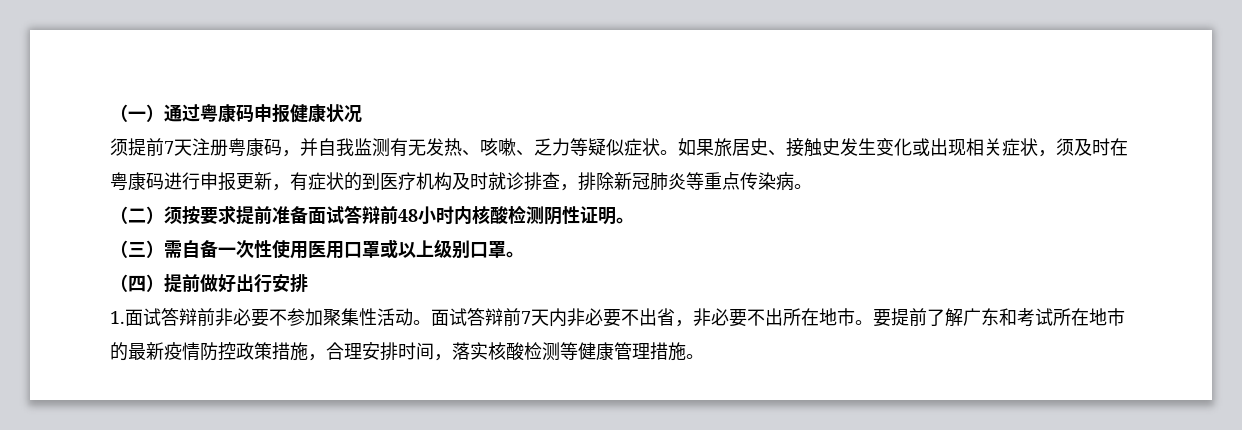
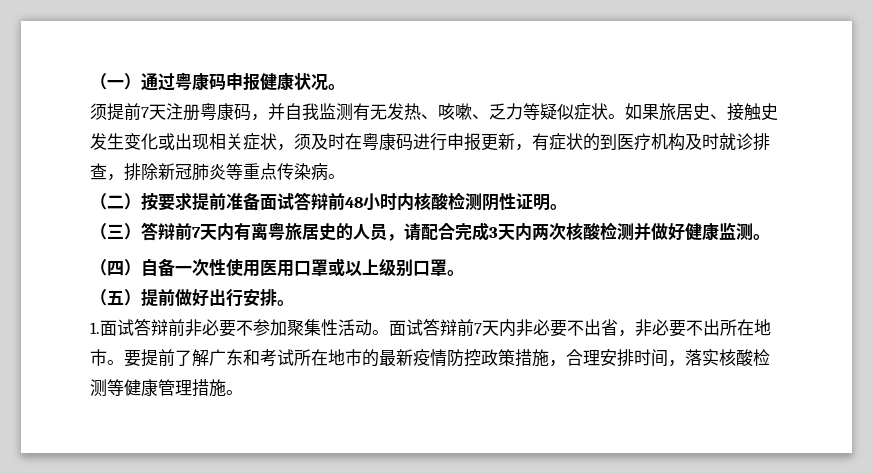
(362, 114) none -> [328,84,345,90] 。
[164,206,182,225] 须 -> (141, 201) none
[164,240,182,258] 需 -> [141,222,770,241] [90,259,141,276] 答辩前7天内有离粤旅居史的人员，请配合完成3天内两次核酸检测并做好健康监测。 // （四）
[128,275,146,292] 四 -> [107,291,124,306] 五
(308, 283) none -> [277,300,294,306] 。

